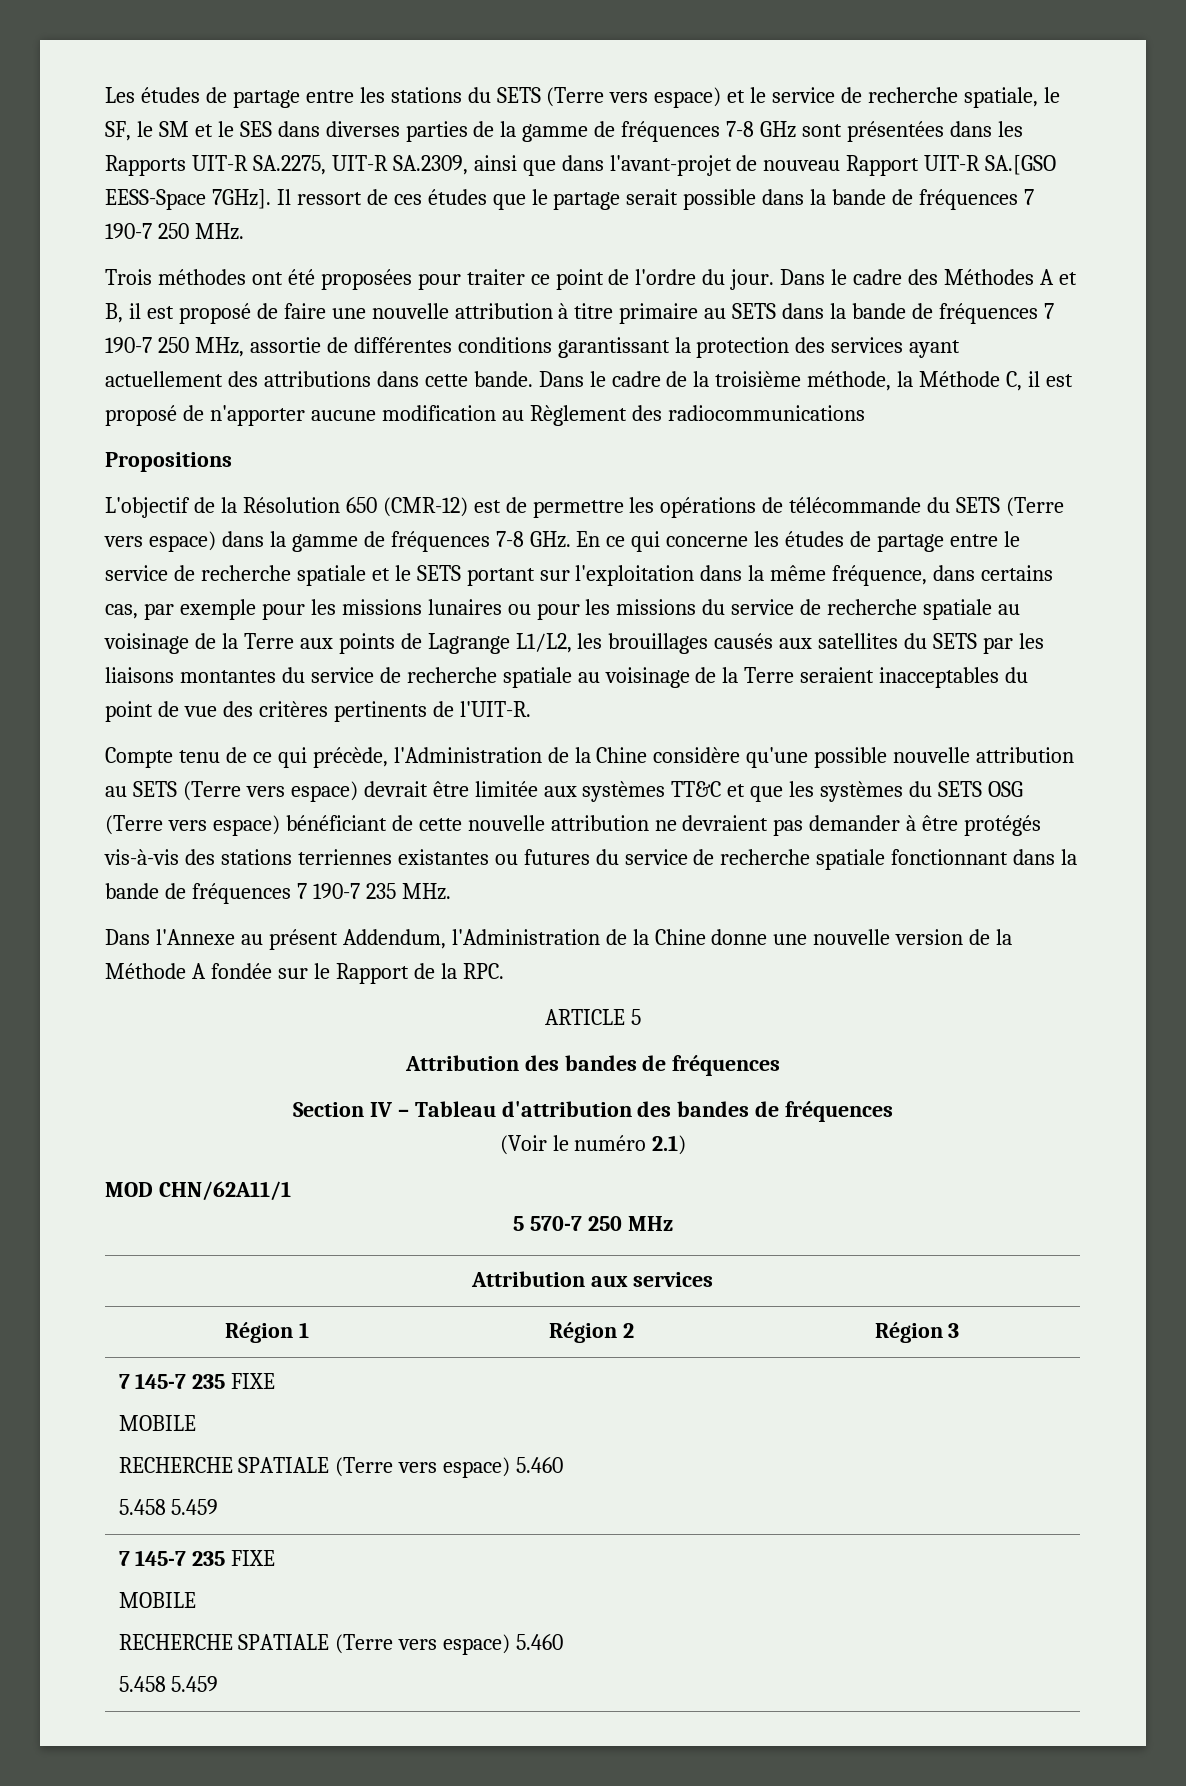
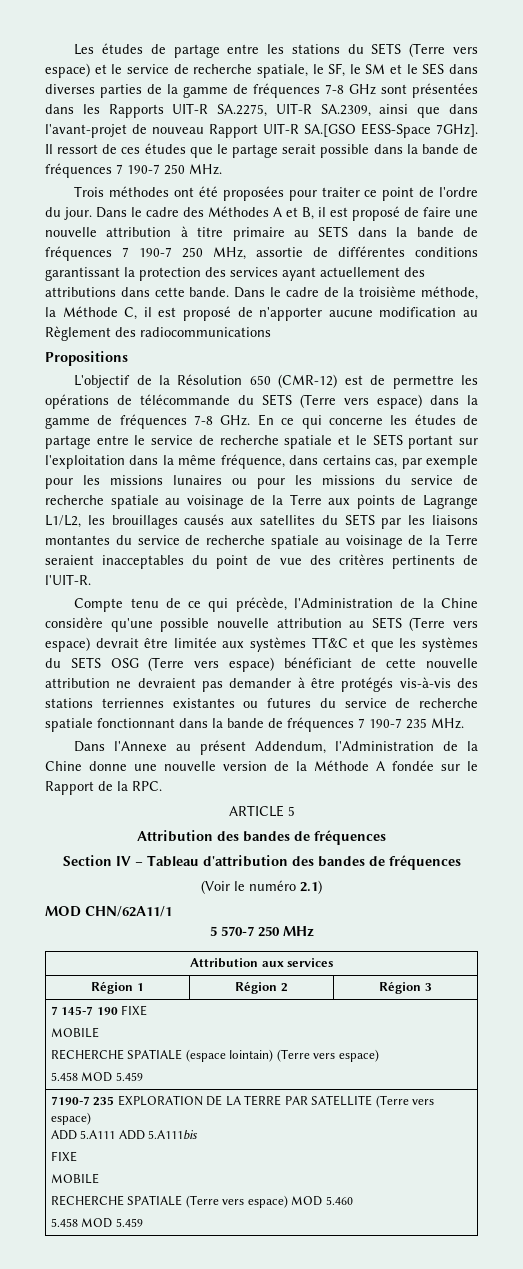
[192,1373,276,1389] [118,1415,196,1431] [118,1457,564,1478] [118,1499,219,1515] [118,1550,276,1566] [118,1592,196,1608] [118,1634,564,1655] [118,1676,219,1692] 235 FIXE // MOBILE // RECHERCHE SPATIALE (Terre vers espace) 5.460 // 5.458 5.459 // 7 145-7 235 FIXE // MOBILE // RECHERCHE SPATIALE (Terre vers espace) 5.460 // 5.458 5.459 -> [96,1005,148,1016] [50,1027,99,1038] [50,1049,379,1062] [50,1072,143,1082] [50,1095,435,1108] [50,1112,91,1125] [50,1130,199,1140] [50,1151,77,1162] [50,1173,99,1184] [50,1195,353,1208] [50,1218,143,1228] 190 FIXE // MOBILE // RECHERCHE SPATIALE (espace lointain) (Terre vers espace) // 5.458 MOD 5.459 // 7190-7 235 EXPLORATION DE LA TERRE PAR SATELLITE (Terre vers espace) // ADD 5.A111 ADD 5.A111bis // FIXE // MOBILE // RECHERCHE SPATIALE (Terre vers espace) MOD 5.460 // 5.458 MOD 5.459

